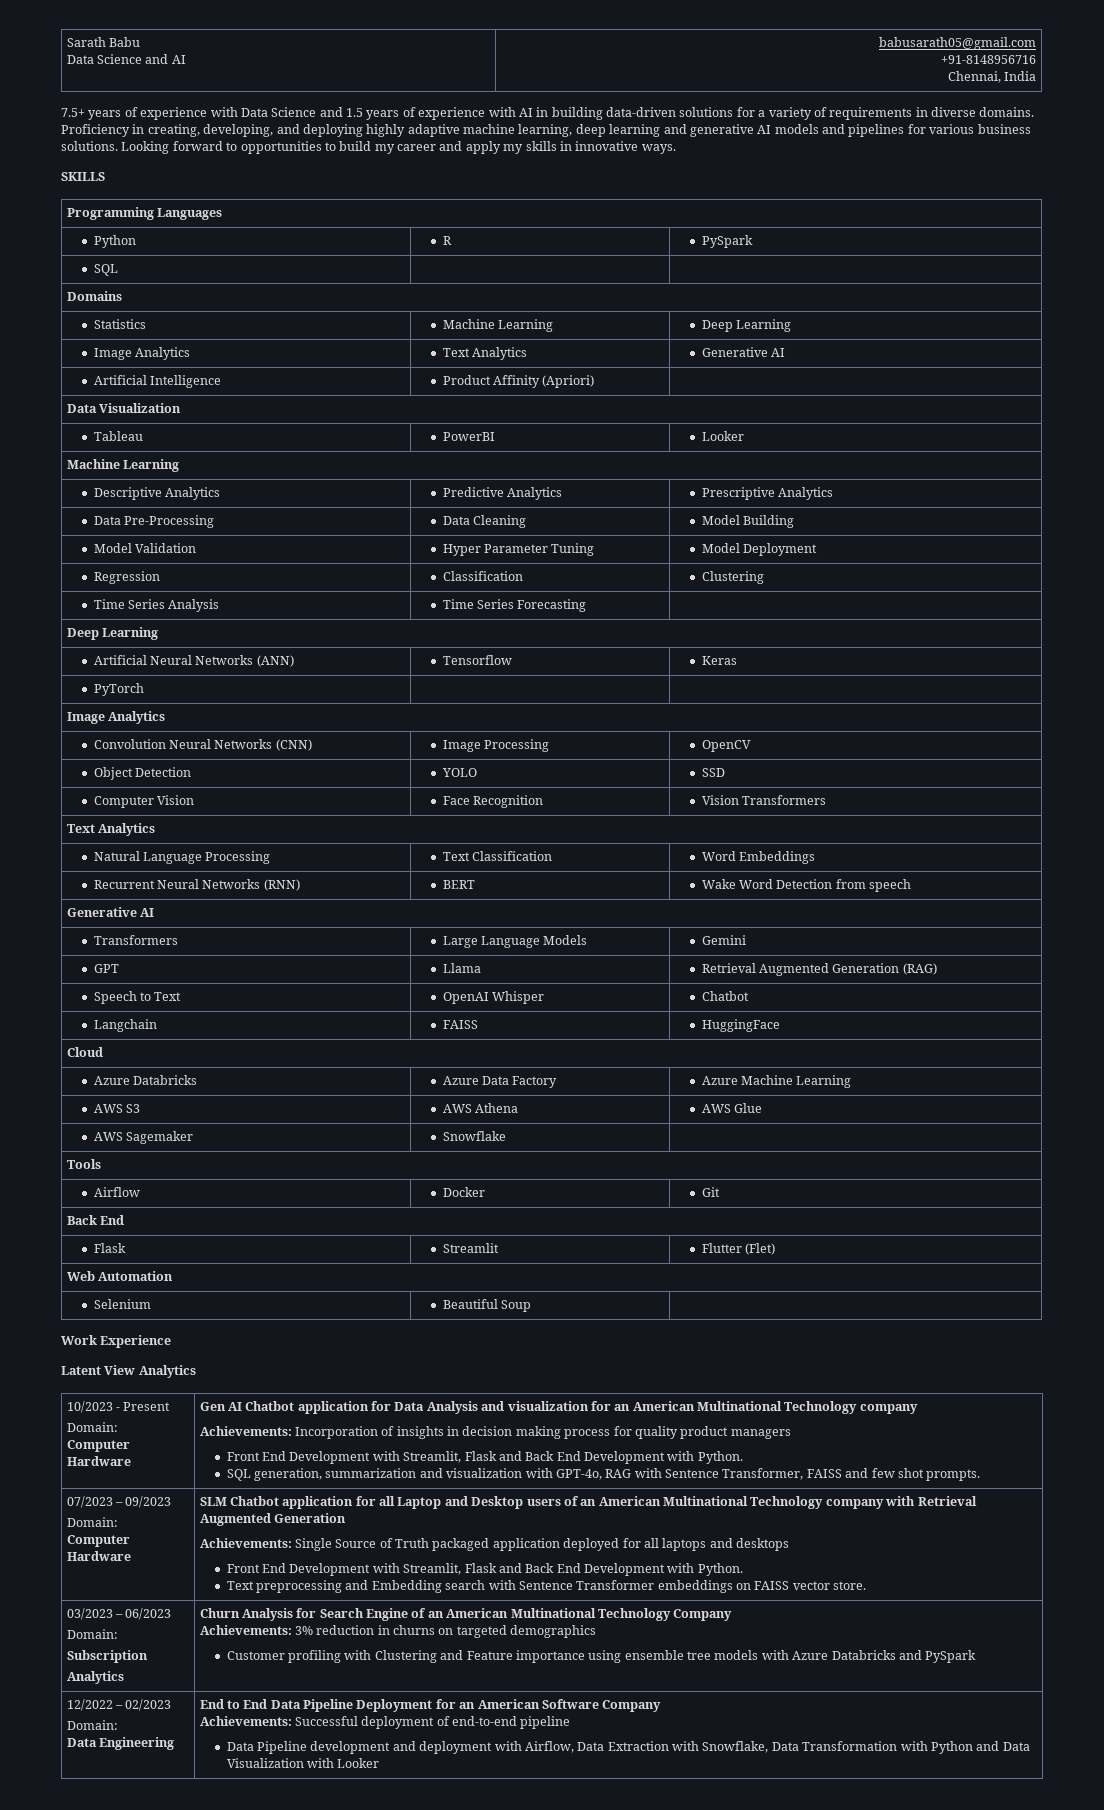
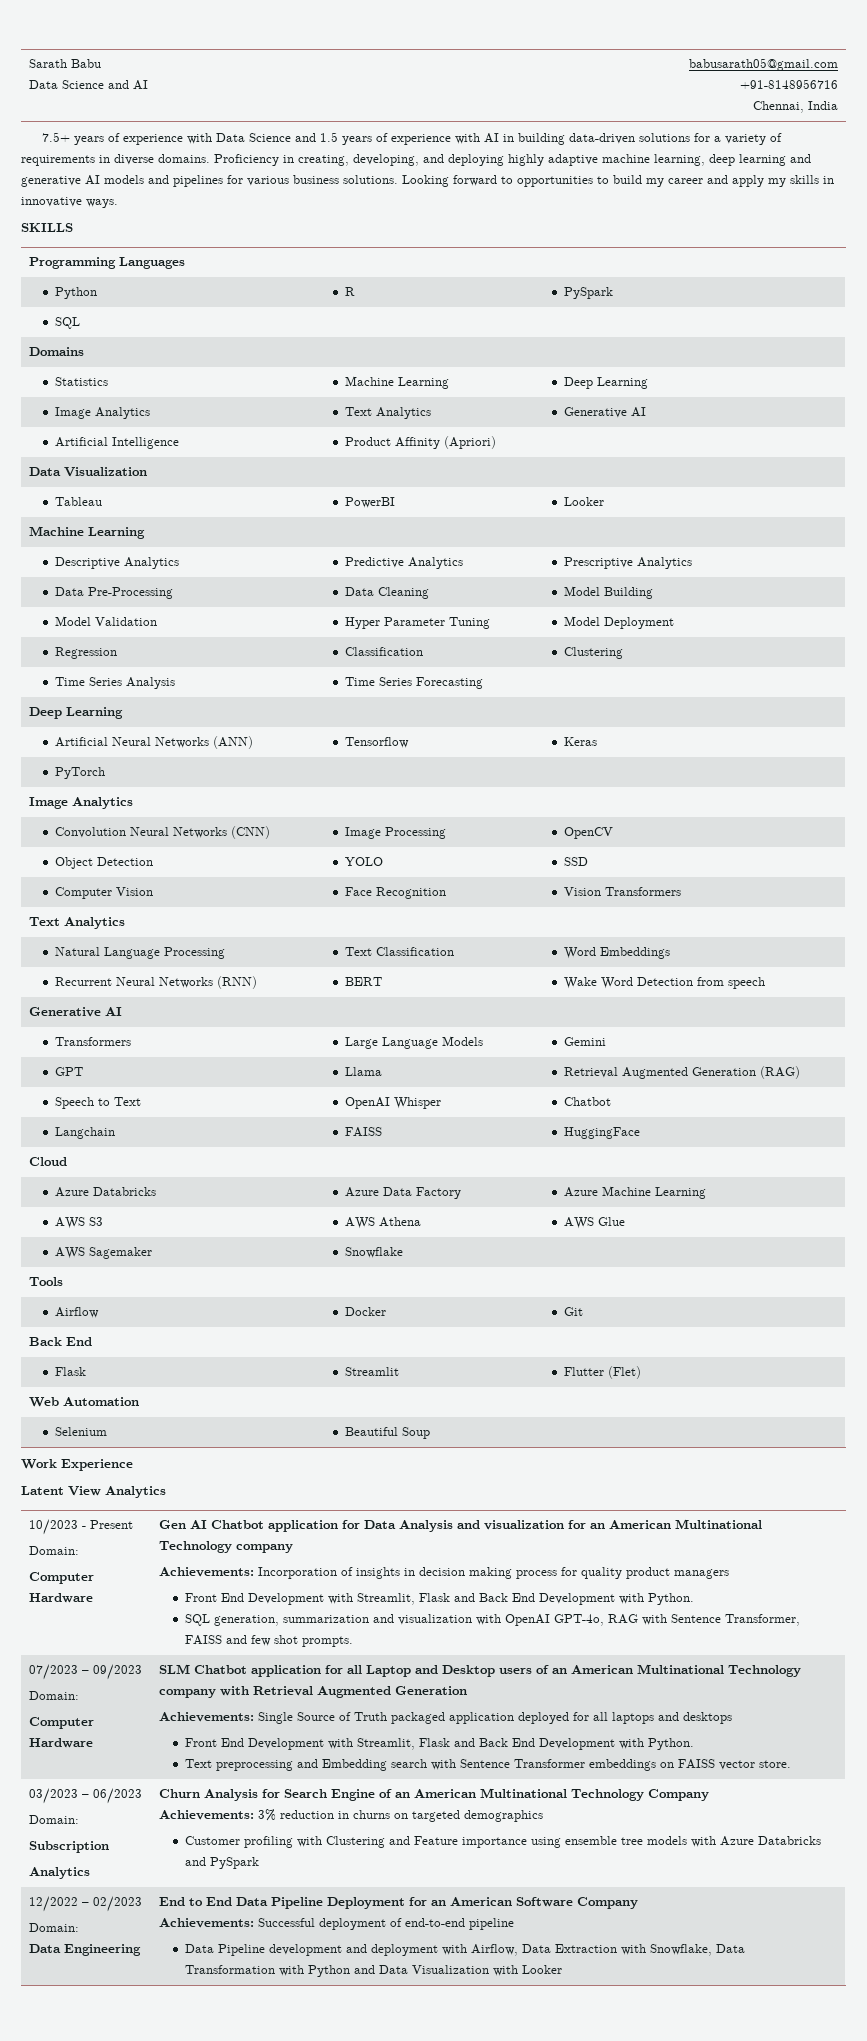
(553, 1473) none -> [505,1614,551,1626] OpenAI

